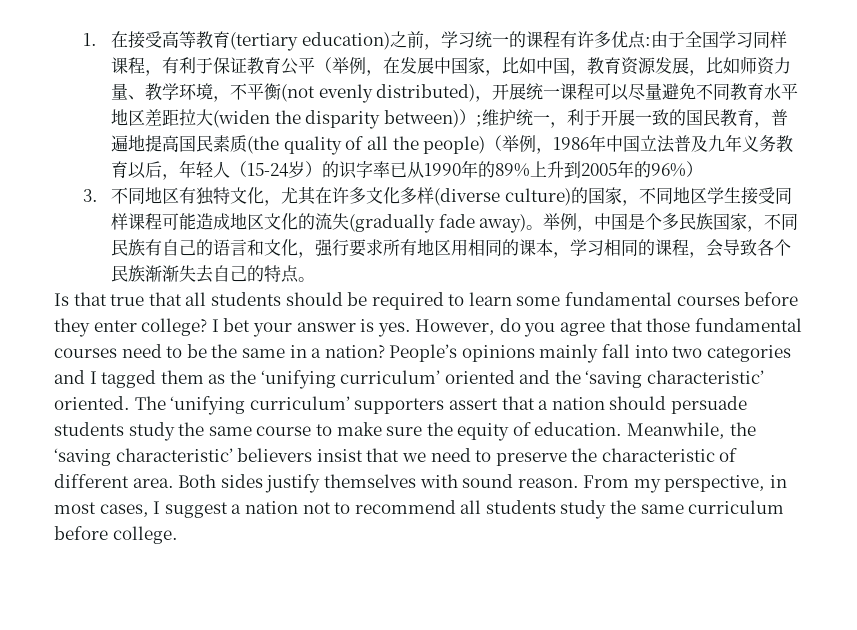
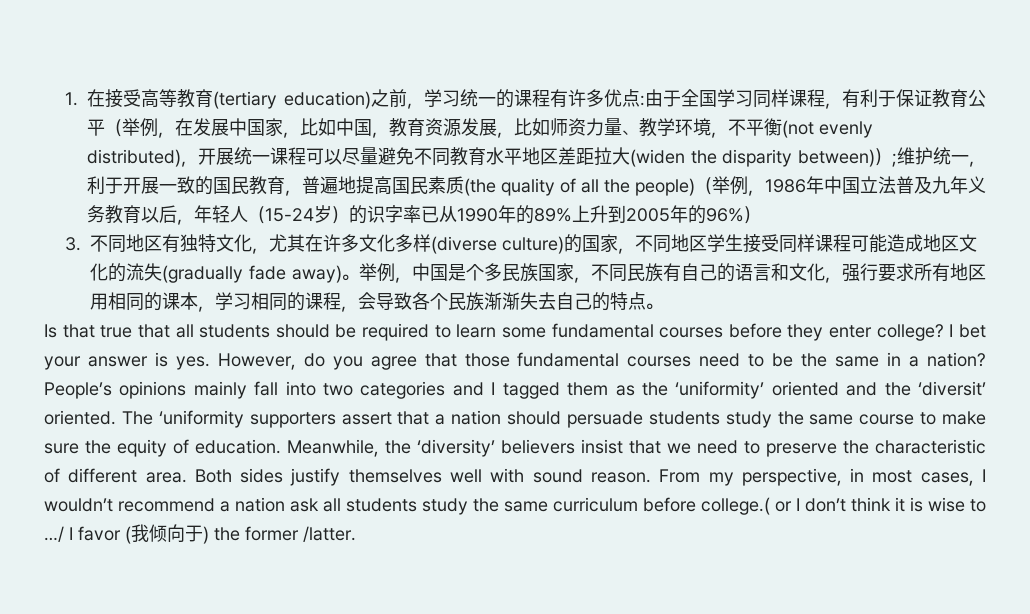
[260,370,441,389] ‘unifying curriculum’ -> [675,381,765,399] ‘uniformity’
[585,370,765,388] [54,396,350,415] ‘saving characteristic’ oriented. The ‘unifying curriculum’ -> [917,381,986,396] [44,410,244,428] ‘diversit’ oriented. The ‘uniformity
[54,448,233,466] ‘saving characteristic’ -> [417,439,495,457] ‘diversity’
(416, 481) none -> [450,469,483,483] well
[164,500,456,518] suggest a nation not to recommend -> [44,497,319,512] wouldn’t recommend a nation ask
[112,526,178,544] college. -> [701,497,986,515] [44,524,356,544] college.( or I don’t think it is wise to …/ I favor (我倾向于) the former /latter.

